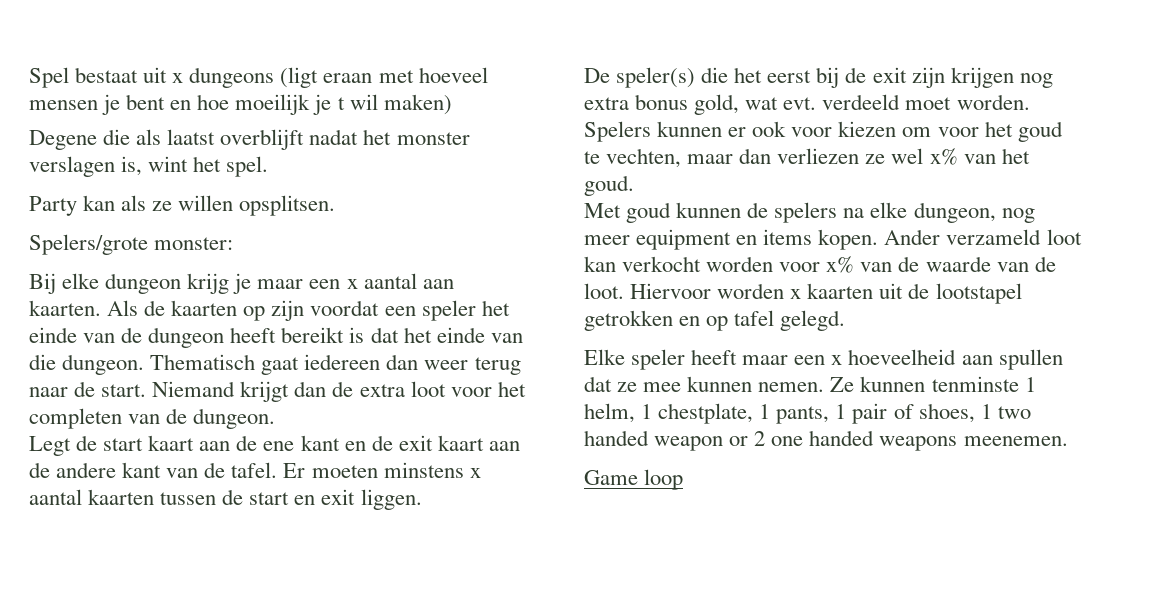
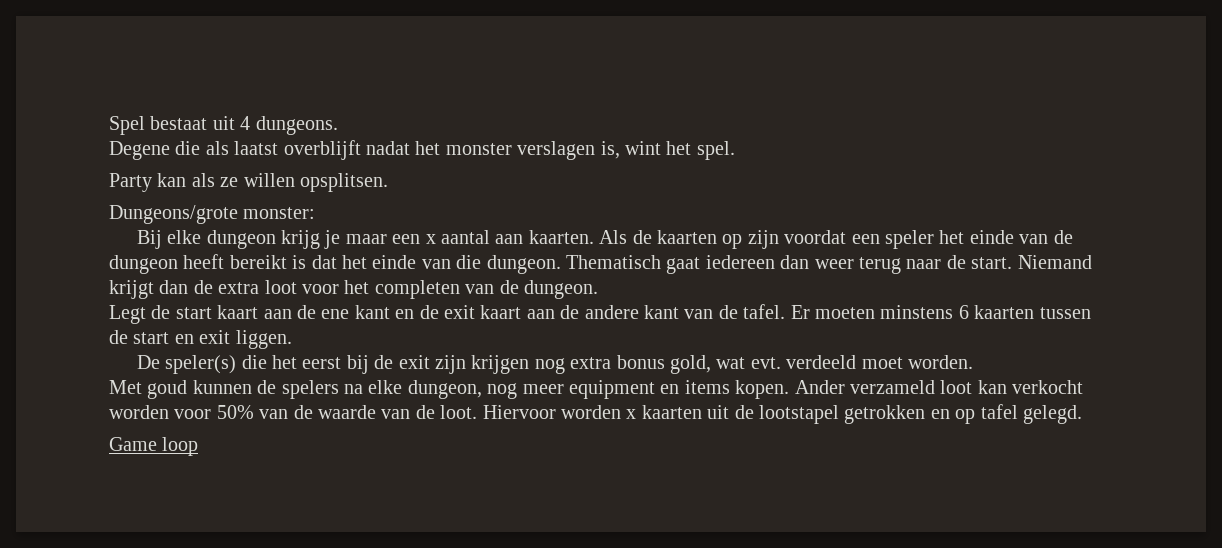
[172,67,488,88] [29,94,452,115] x dungeons (ligt eraan met hoeveel mensen je bent en hoe moeilijk je t wil maken) -> [240,116,338,135] 4 dungeons.
[29,234,148,255] Spelers/grote -> [109,205,238,224] Dungeons/grote
[469,468,481,478] [29,489,82,505] x aantal -> [958,305,969,319] 6
[584,121,1063,142] [584,148,1030,168] [584,175,634,196] Spelers kunnen er ook voor kiezen om voor het goud te vechten, maar dan verliezen ze wel x% van het goud. -> (973, 362) none
[826,256,855,273] x% -> [216,405,254,419] 50%
[584,349,1063,370] [584,376,1036,392] [584,403,1031,424] [584,430,1068,451] // Elke speler heeft maar een x hoeveelheid aan spullen dat ze mee kunnen nemen. Ze kunnen tenminste 1 helm, 1 chestplate, 1 pants, 1 pair of shoes, 1 two handed weapon or 2 one handed weapons meenemen. -> (1082, 414) none

